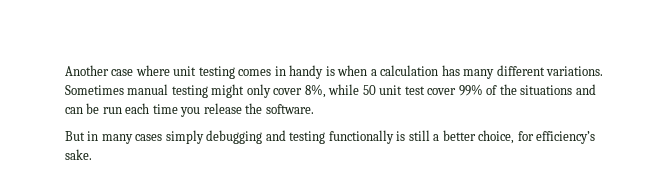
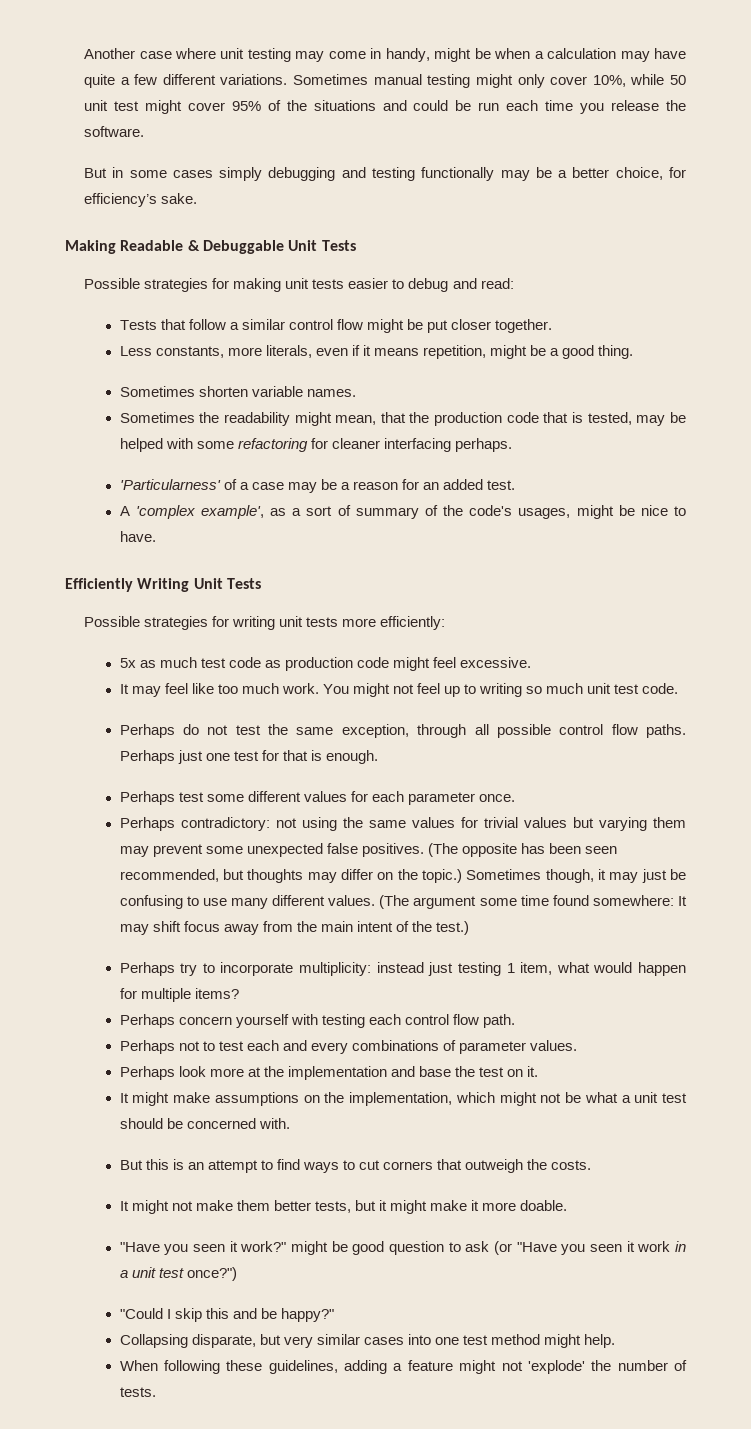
[238,65,495,79] comes in handy is when a calculation has many -> [295,48,686,62] [84,74,158,88] may come in handy, might be when a calculation may have quite a few
[304,84,326,98] 8%, -> [592,75,626,87] 10%,
[427,84,483,96] cover 99% -> [144,100,261,114] might cover 95%
[64,107,83,114] can -> [413,100,449,111] could
[101,134,133,144] many -> [129,170,167,178] some
[396,130,430,141] is still -> [500,167,552,181] may be
(92, 154) none -> [65,240,356,254] [84,278,514,292] [119,319,553,333] [119,345,634,359] [119,386,356,397] [119,412,687,426] [119,438,512,452] [119,479,516,493] [119,505,687,519] [119,531,156,542] [65,578,261,592] [84,616,446,630] [119,657,532,671] [119,683,679,697] [119,724,686,738] [119,750,378,764] [119,791,515,805] [119,817,686,831] [119,843,618,857] [119,869,686,883] [119,895,687,909] [119,921,470,935] [119,962,686,976] [119,988,239,1002] [119,1014,515,1028] [119,1040,578,1054] [119,1066,539,1080] [119,1092,687,1106] [119,1118,290,1129] [119,1159,592,1173] [119,1200,568,1214] [119,1241,687,1255] [119,1267,237,1281] [119,1308,334,1322] [119,1334,616,1348] [119,1360,687,1374] [119,1387,156,1397] // Making Readable & Debuggable Unit Tests // Possible strategies for making unit tests easier to debug and read: // Tests that follow a similar control flow might be put closer together. // Less constants, more literals, even if it means repetition, might be a good thing. // Sometimes shorten variable names. // Sometimes the readability might mean, that the production code that is tested, may be helped with some refactoring for cleaner interfacing perhaps. // 'Particularness' of a case may be a reason for an added test. // A 'complex example', as a sort of summary of the code's usages, might be nice to have. // Efficiently Writing Unit Tests // Possible strategies for writing unit tests more efficiently: // 5x as much test code as production code might feel excessive. // It may feel like too much work. You might not feel up to writing so much unit test code. // Perhaps do not test the same exception, through all possible control flow paths. Perhaps just one test for that is enough. // Perhaps test some different values for each parameter once. // Perhaps contradictory: not using the same values for trivial values but varying them may prevent some unexpected false positives. (The opposite has been seen recommended, but thoughts may differ on the topic.) Sometimes though, it may just be confusing to use many different values. (The argument some time found somewhere: It may shift focus away from the main intent of the test.) // Perhaps try to incorporate multiplicity: instead just testing 1 item, what would happen for multiple items? // Perhaps concern yourself with testing each control flow path. // Perhaps not to test each and every combinations of parameter values. // Perhaps look more at the implementation and base the test on it. // It might make assumptions on the implementation, which might not be what a unit test should be concerned with. // But this is an attempt to find ways to cut corners that outweigh the costs. // It might not make them better tests, but it might make it more doable. // "Have you seen it work?" might be good question to ask (or "Have you seen it work in a unit test once?") // "Could I skip this and be happy?" // Collapsing disparate, but very similar cases into one test method might help. // When following these guidelines, adding a feature might not 'explode' the number of tests.

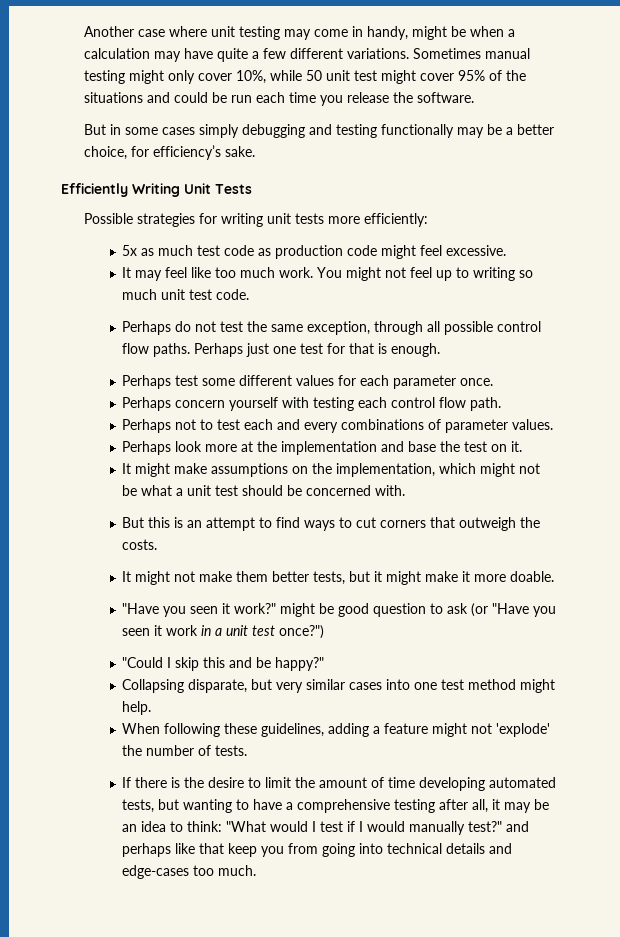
[65,240,356,254] [84,278,514,292] [119,319,553,333] [119,345,634,359] [119,386,356,397] [119,412,687,426] [119,438,512,452] [119,479,516,493] [119,505,687,519] [119,531,156,542] // Making Readable & Debuggable Unit Tests // Possible strategies for making unit tests easier to debug and read: // Tests that follow a similar control flow might be put closer together. // Less constants, more literals, even if it means repetition, might be a good thing. // Sometimes shorten variable names. // Sometimes the readability might mean, that the production code that is tested, may be helped with some refactoring for cleaner interfacing perhaps. // 'Particularness' of a case may be a reason for an added test. // A 'complex example', as a sort of summary of the code's usages, might be nice to have. -> (255, 151) none
[119,817,686,831] [119,843,618,857] [119,869,686,883] [119,895,687,909] [119,921,470,935] [119,962,686,976] [119,988,239,1002] // Perhaps contradictory: not using the same values for trivial values but varying them may prevent some unexpected false positives. (The opposite has been seen recommended, but thoughts may differ on the topic.) Sometimes though, it may just be confusing to use many different values. (The argument some time found somewhere: It may shift focus away from the main intent of the test.) // Perhaps try to incorporate multiplicity: instead just testing 1 item, what would happen for multiple items? -> (494, 382) none
(156, 1392) none -> [122,777,557,791] [122,799,550,813] [122,821,530,835] [122,843,513,857] [122,865,257,879] // If there is the desire to limit the amount of time developing automated tests, but wanting to have a comprehensive testing after all, it may be an idea to think: "What would I test if I would manually test?" and perhaps like that keep you from going into technical details and edge-cases too much.

